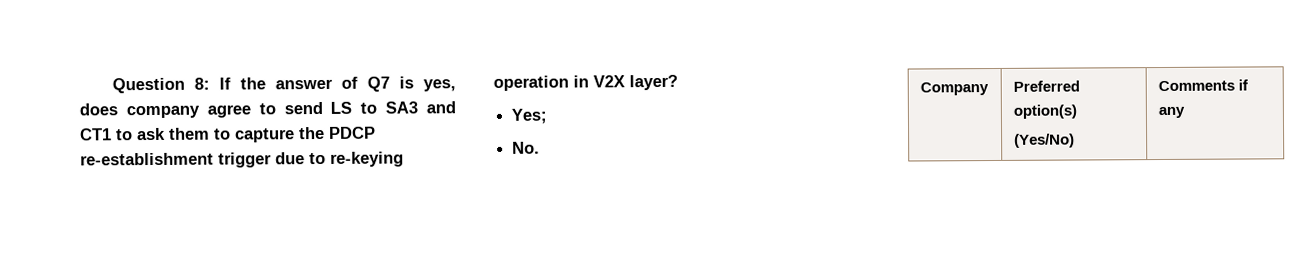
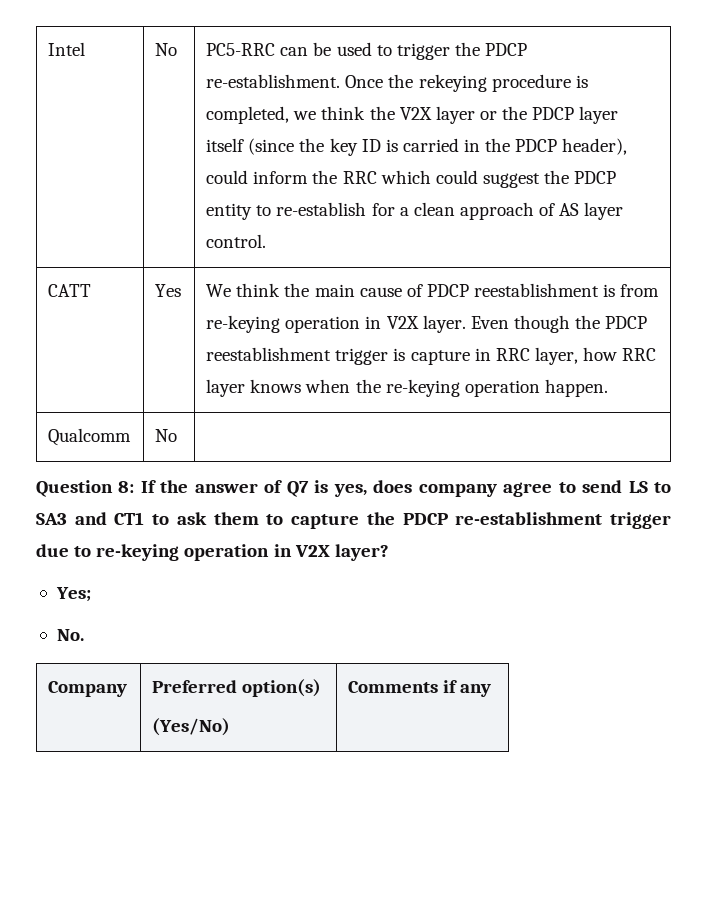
(112, 85) none -> [48,42,86,56] [155,43,178,56] [206,42,528,60] [206,74,588,92] [206,106,619,124] [206,138,628,156] [206,170,617,188] [206,202,624,220] [206,234,267,248] [48,284,92,297] [155,284,182,297] [206,283,660,297] [206,315,648,333] [206,347,657,365] [206,379,608,397] [48,428,132,446] [155,429,178,442] Intel | No | PC5-RRC can be used to trigger the PDCP re-establishment. Once the rekeying procedure is completed, we think the V2X layer or the PDCP layer itself (since the key ID is carried in the PDCP header), could inform the RRC which could suggest the PDCP entity to re-establish for a clean approach of AS layer control. // CATT | Yes | We think the main cause of PDCP reestablishment is from re-keying operation in V2X layer. Even though the PDCP reestablishment trigger is capture in RRC layer, how RRC layer knows when the re-keying operation happen. // Qualcomm | No | //

